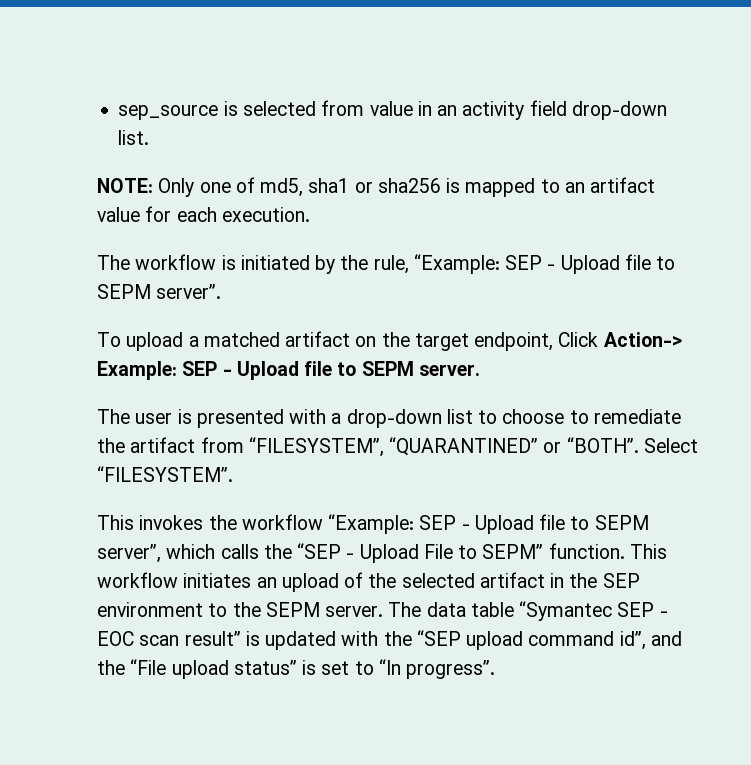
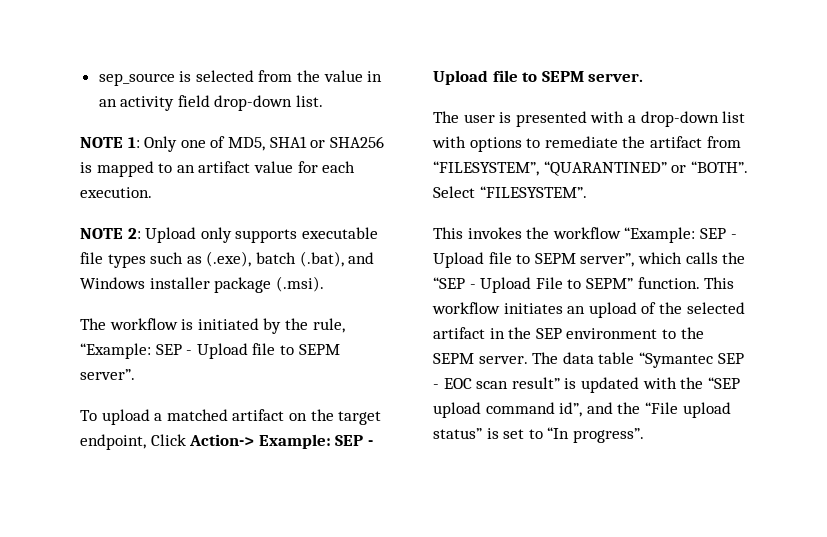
(365, 108) none -> [297,70,321,82] the
[97,178,153,193] NOTE: -> [80,137,140,148] NOTE 1:
[260,178,441,197] md5, sha1 or sha256 -> [227,136,384,151] MD5, SHA1 or SHA256
(310, 214) none -> [80,227,378,243] [80,251,375,268] [80,276,324,293] // NOTE 2: Upload only supports executable file types such as (.exe), batch (.bat), and Windows installer package (.msi).
[478,409,565,424] to choose -> [432,136,522,152] with options

